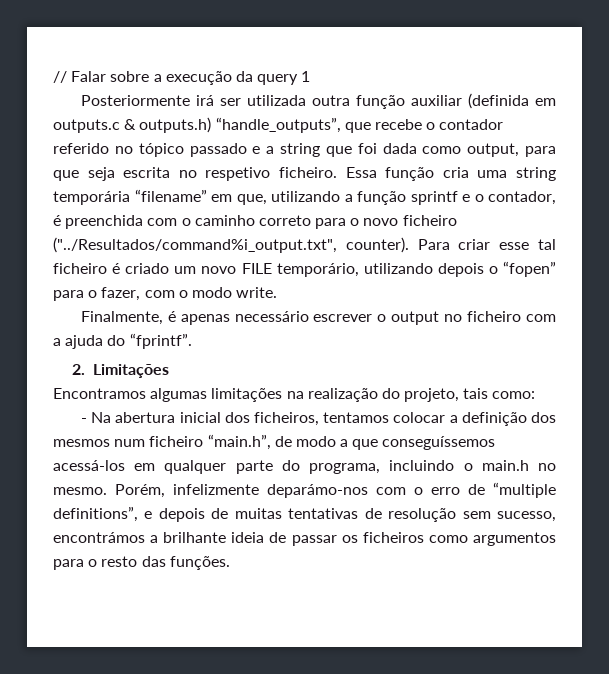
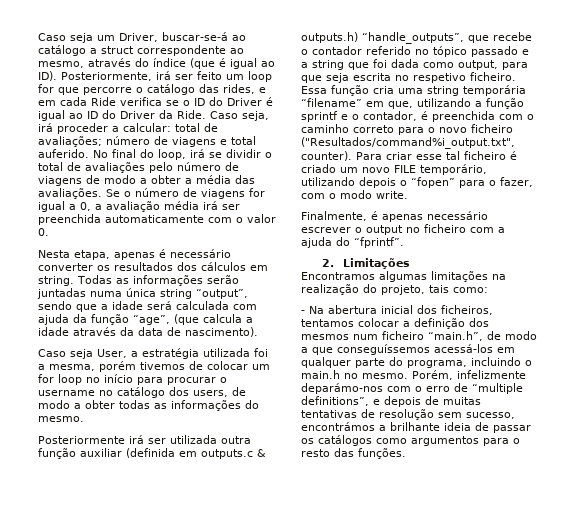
[53,71,311,85] // Falar sobre a execução da query 1 -> [38,32,246,43] [38,45,244,56] [38,58,275,69] [38,71,272,82] [38,84,266,95] [38,97,273,106] [38,110,269,121] [38,123,218,134] [38,136,256,147] [38,149,272,160] [38,162,239,173] [38,175,255,186] [38,188,265,199] [38,201,240,212] [38,214,276,225] [38,228,49,236] [38,249,231,260] [38,262,268,271] [38,275,239,286] [37,288,248,299] [38,301,257,312] [38,314,253,325] [38,327,258,337] [38,348,268,359] [38,361,270,372] [38,374,227,385] [38,387,246,398] [38,400,259,411] [38,416,84,422] Caso seja um Driver, buscar-se-á ao catálogo a struct correspondente ao mesmo, através do índice (que é igual ao ID). Posteriormente, irá ser feito um loop for que percorre o catálogo das rides, e em cada Ride verifica se o ID do Driver é igual ao ID do Driver da Ride. Caso seja, irá proceder a calcular: total de avaliações; número de viagens e total auferido. No final do loop, irá se dividir o total de avaliações pelo número de viagens de modo a obter a média das avaliações. Se o número de viagens for igual a 0, a avaliação média irá ser preenchida automaticamente com o valor 0. // Nesta etapa, apenas é necessário converter os resultados dos cálculos em string. Todas as informações serão juntadas numa única string “output”, sendo que a idade será calculada com ajuda da função “age”, (que calcula a idade através da data de nascimento). // Caso seja User, a estratégia utilizada foi a mesma, porém tivemos de colocar um for loop no início para procurar o username no catálogo dos users, de modo a obter todas as informações do mesmo.
[53,237,337,253] ("../Resultados/command%i_output.txt", -> [301,137,515,149] ("Resultados/command%i_output.txt",
[362,532,424,543] ficheiros -> [318,435,372,446] catálogos

